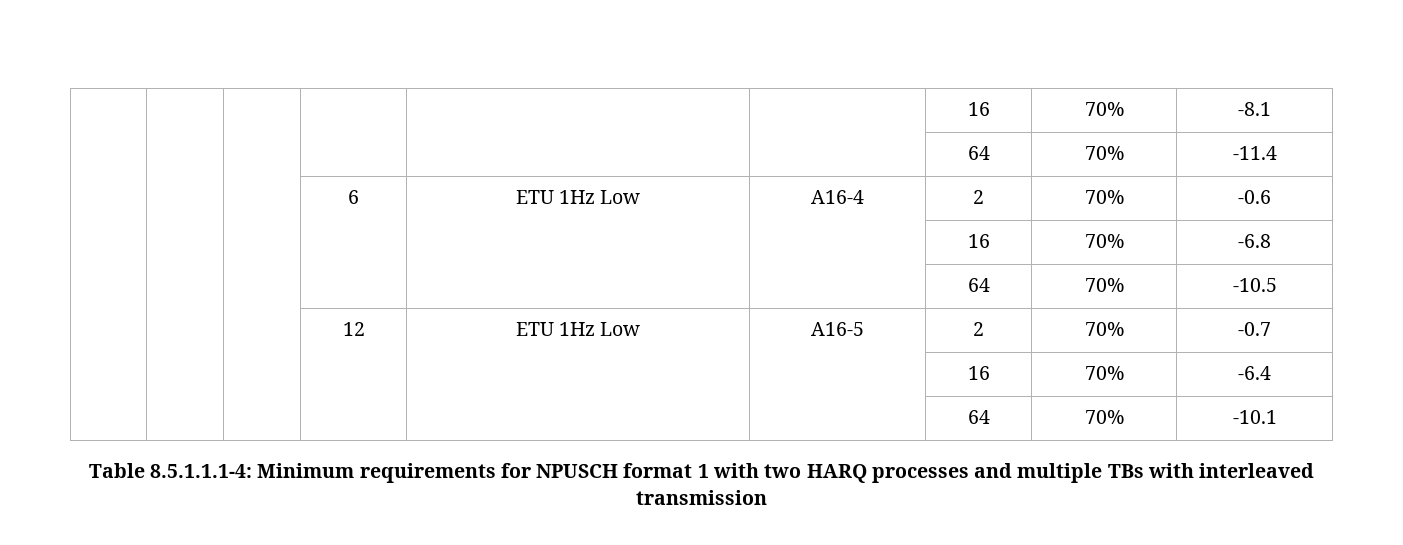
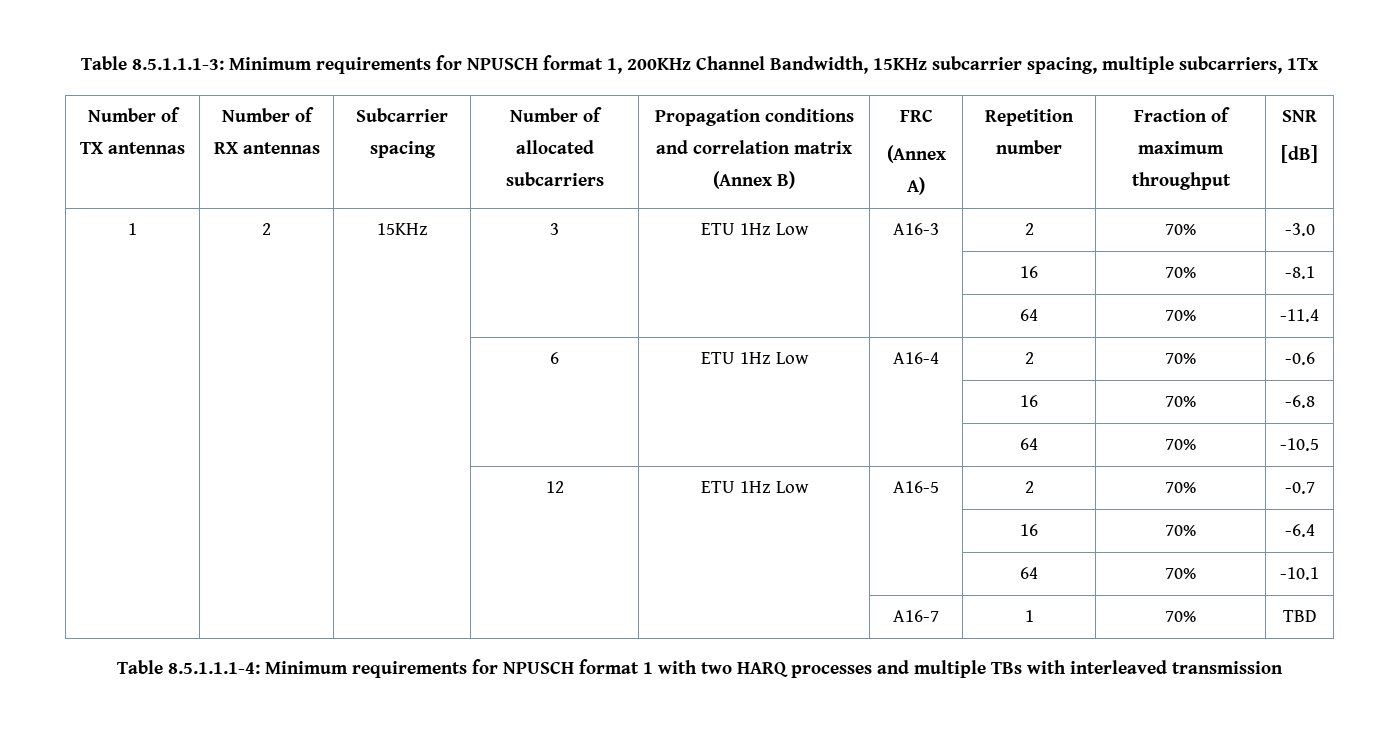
(967, 109) none -> [81,55,1318,74] [87,107,180,122] [80,142,185,154] [221,107,314,122] [213,142,320,154] [356,108,448,122] [369,141,436,158] [509,107,602,122] [515,140,594,154] [505,172,604,186] [654,108,854,126] [656,140,852,154] [713,171,795,189] [899,109,933,122] [886,145,946,163] [907,177,925,195] [985,109,1074,126] [996,140,1062,154] [1133,107,1230,122] [1138,141,1224,154] [1131,172,1231,190] [1282,110,1317,122] [1281,145,1318,163] [128,223,137,235] [262,223,271,235] [376,223,428,235] [550,223,559,235] [700,223,809,235] [893,223,939,235] [1024,223,1034,235] [1165,224,1196,235] [1284,223,1315,236] Table 8.5.1.1.1-3: Minimum requirements for NPUSCH format 1, 200KHz Channel Bandwidth, 15KHz subcarrier spacing, multiple subcarriers, 1Tx // Number of TX antennas | Number of RX antennas | Subcarrier spacing | Number of allocated subcarriers | Propagation conditions and correlation matrix (Annex B) | FRC // (Annex A) | Repetition number | Fraction of maximum throughput | SNR // [dB] // 1 | 2 | 15KHz | 3 | ETU 1Hz Low | A16-3 | 2 | 70% | -3.0 //
(1277, 417) none -> [893,610,939,622] [1024,610,1034,622] [1165,611,1196,622] [1282,610,1317,622] // | | | | | A16-7 | 1 | 70% | TBD

